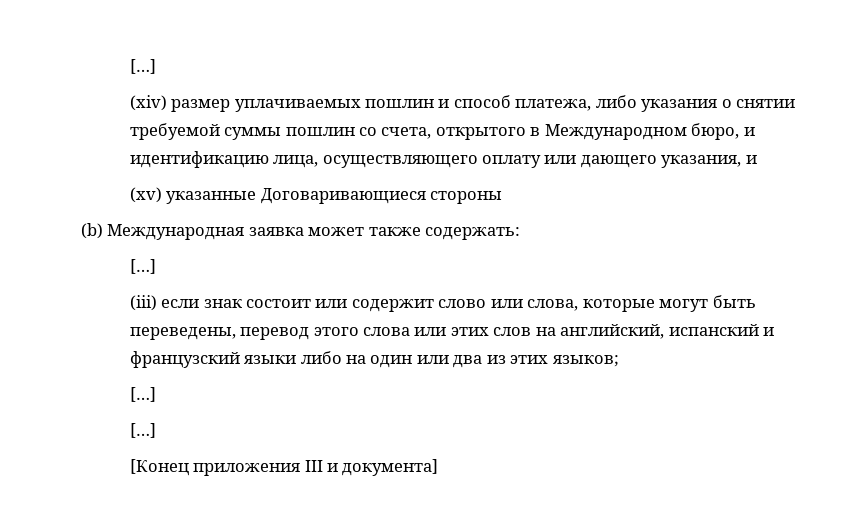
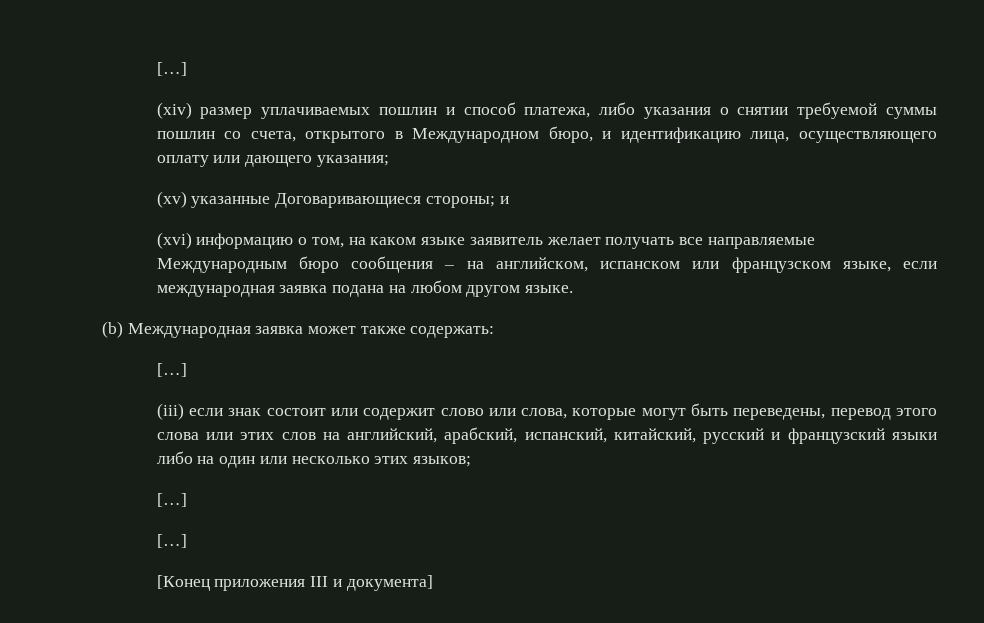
[661,155,757,168] указания, и -> [316,155,389,167] указания;
[429,191,502,204] стороны -> [425,196,509,208] [156,232,815,249] [156,256,938,273] [156,280,574,297] стороны; и // (xvi) информацию о том, на каком языке заявитель желает получать все направляемые Международным бюро сообщения – на английском, испанском или французском языке, если международная заявка подана на любом другом языке.
[668,324,759,336] испанский -> [444,427,765,444] арабский, испанский, китайский, русский
[453,355,506,368] два из -> [291,456,370,464] несколько

